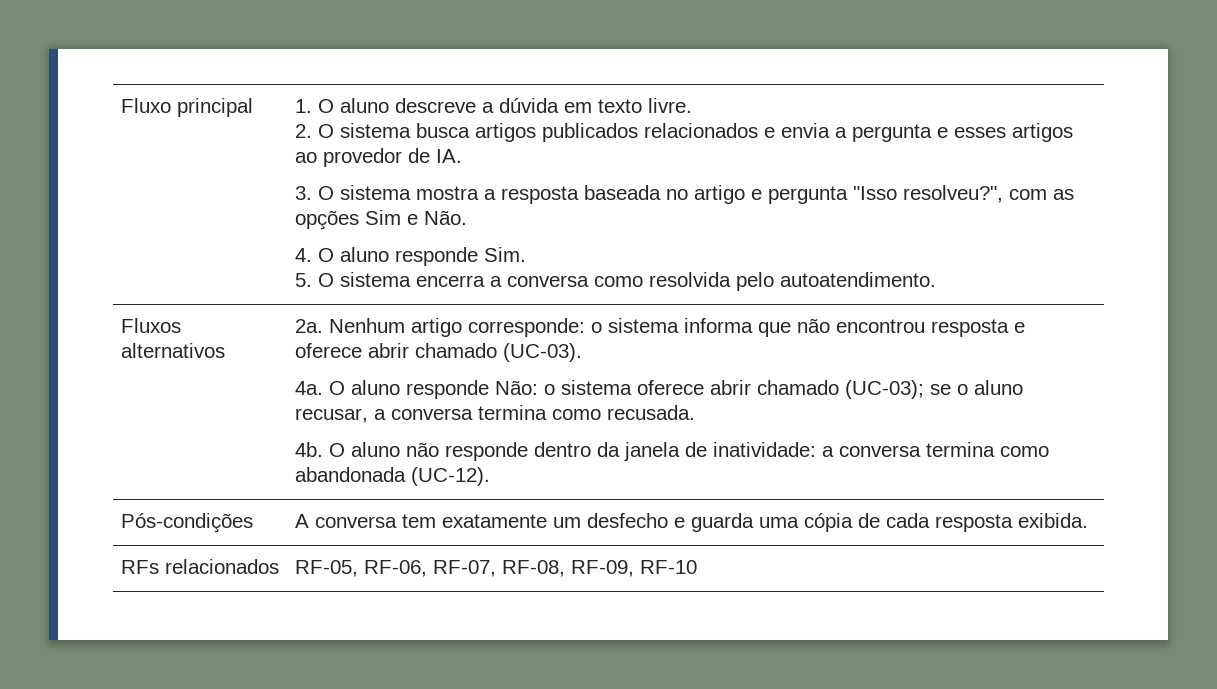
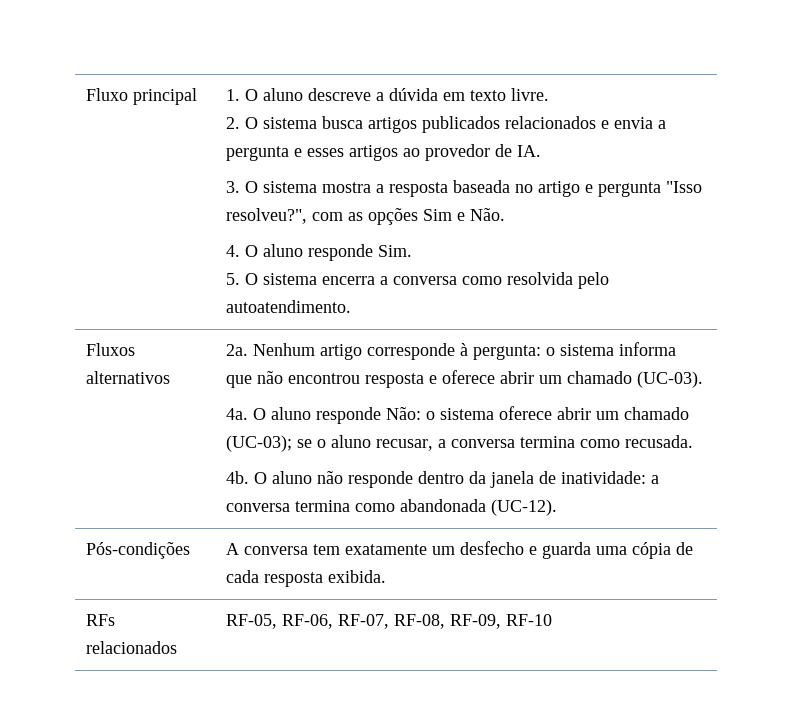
[468,318,586,337] corresponde: -> [366,343,541,360] corresponde à pergunta:
(410, 350) none -> [538,375,562,384] um
(752, 387) none -> [595,411,619,420] um

